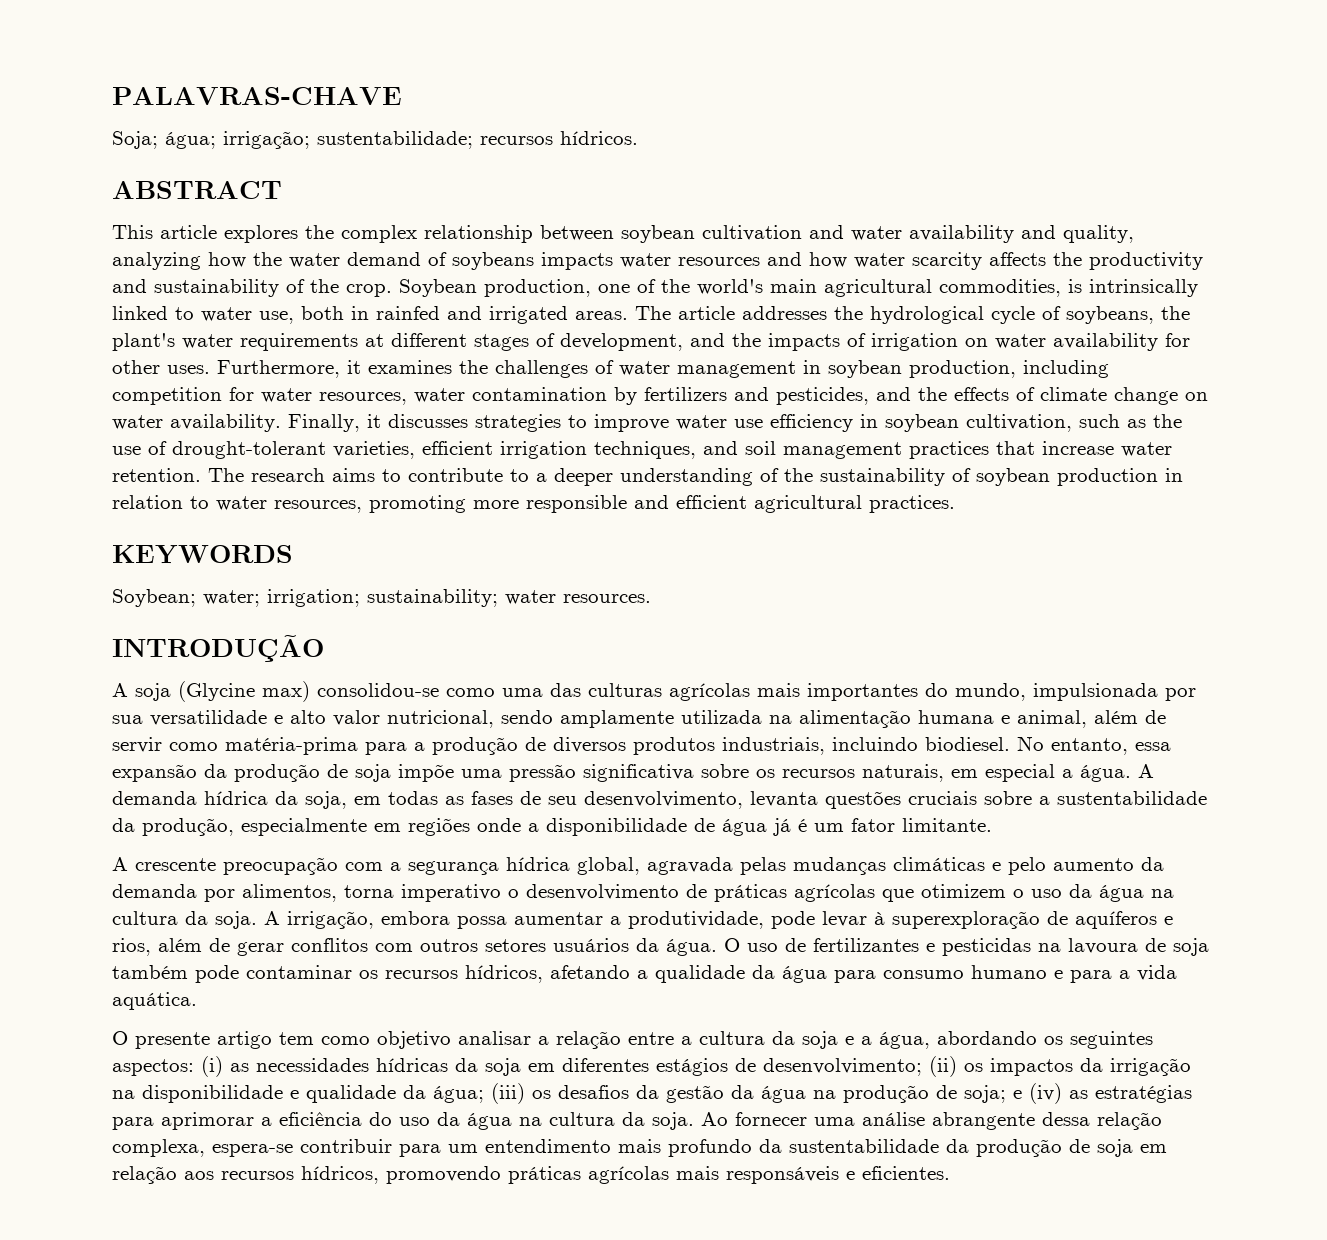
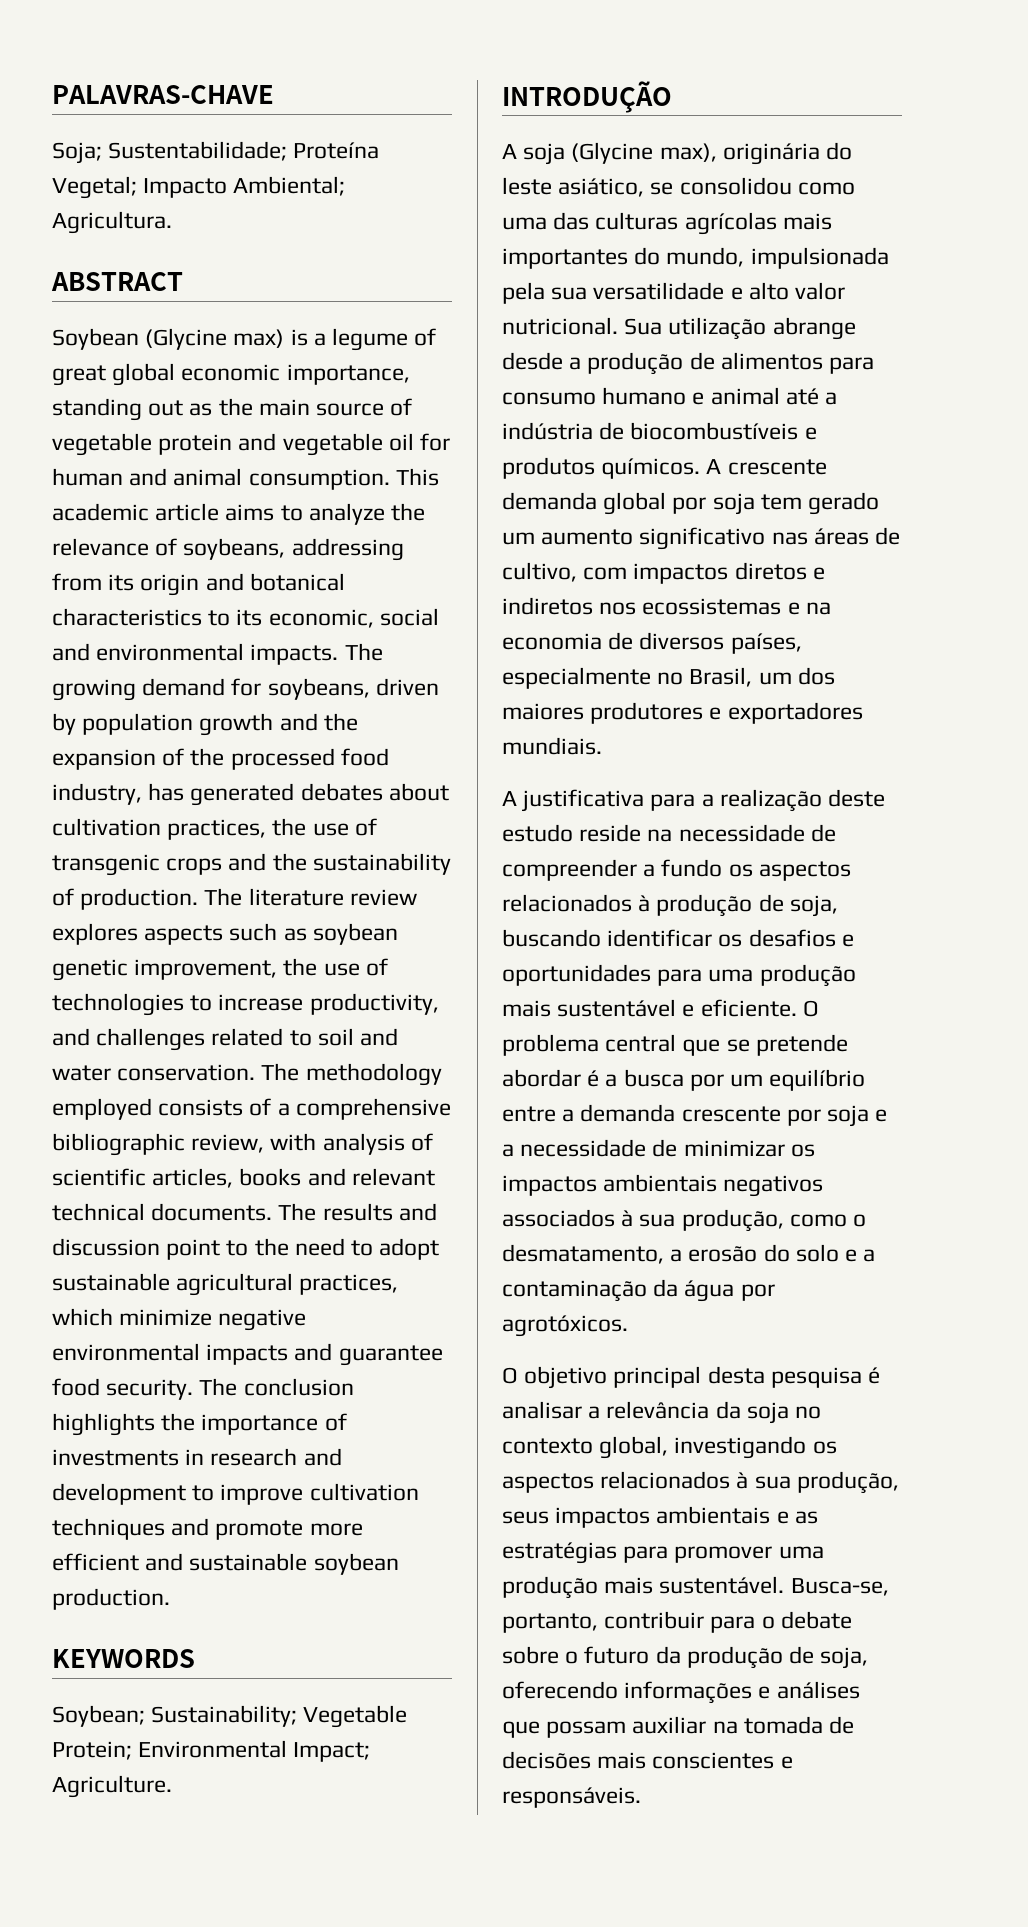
[165,131,638,149] [112,181,282,199] [112,225,1134,243] [112,252,1203,270] [112,279,1198,297] [112,306,1190,324] [112,333,1190,351] [112,360,1109,378] [112,387,1208,405] [112,414,1182,432] [112,441,1172,459] [112,468,1183,486] [112,495,955,513] [112,545,293,564] [112,589,651,607] [112,635,324,662] [112,681,439,702] água; irrigação; sustentabilidade; recursos hídricos. // ABSTRACT // This article explores the complex relationship between soybean cultivation and water availability and quality, analyzing how the water demand of soybeans impacts water resources and how water scarcity affects the productivity and sustainability of the crop. Soybean production, one of the world's main agricultural commodities, is intrinsically linked to water use, both in rainfed and irrigated areas. The article addresses the hydrological cycle of soybeans, the plant's water requirements at different stages of development, and the impacts of irrigation on water availability for other uses. Furthermore, it examines the challenges of water management in soybean production, including competition for water resources, water contamination by fertilizers and pesticides, and the effects of climate change on water availability. Finally, it discusses strategies to improve water use efficiency in soybean cultivation, such as the use of drought-tolerant varieties, efficient irrigation techniques, and soil management practices that increase water retention. The research aims to contribute to a deeper understanding of the sustainability of soybean production in relation to water resources, promoting more responsible and efficient agricultural practices. // KEYWORDS // Soybean; water; irrigation; sustainability; water resources. // INTRODUÇÃO // A soja (Glycine max) consolidou-se -> [108,141,380,161] [52,176,346,199] [52,211,172,234] [51,272,183,291] [52,328,437,351] [52,363,410,386] [52,398,413,421] [52,433,451,456] [52,468,439,490] [52,503,426,525] [52,538,404,561] [52,573,345,596] [52,608,439,628] [52,643,383,665] [52,678,439,701] [52,713,358,736] [52,748,389,770] [52,783,449,806] [52,818,377,840] [52,853,451,876] [52,888,417,910] [52,923,398,945] [52,958,388,981] [52,993,439,1016] [52,1028,399,1051] [52,1063,442,1086] [52,1098,451,1120] [52,1133,433,1156] [52,1168,435,1188] [52,1203,437,1221] [52,1238,440,1260] [52,1273,399,1296] [52,1308,307,1331] [52,1343,443,1366] [52,1378,354,1400] [52,1413,347,1436] [52,1448,342,1466] [52,1483,419,1505] [52,1518,363,1540] [52,1553,399,1575] [52,1588,170,1610] [52,1649,195,1668] [52,1705,408,1728] [52,1740,371,1762] [52,1775,172,1798] [502,81,672,113] [502,142,853,165] [502,177,792,197] Sustentabilidade; Proteína Vegetal; Impacto Ambiental; Agricultura. // ABSTRACT // Soybean (Glycine max) is a legume of great global economic importance, standing out as the main source of vegetable protein and vegetable oil for human and animal consumption. This academic article aims to analyze the relevance of soybeans, addressing from its origin and botanical characteristics to its economic, social and environmental impacts. The growing demand for soybeans, driven by population growth and the expansion of the processed food industry, has generated debates about cultivation practices, the use of transgenic crops and the sustainability of production. The literature review explores aspects such as soybean genetic improvement, the use of technologies to increase productivity, and challenges related to soil and water conservation. The methodology employed consists of a comprehensive bibliographic review, with analysis of scientific articles, books and relevant technical documents. The results and discussion point to the need to adopt sustainable agricultural practices, which minimize negative environmental impacts and guarantee food security. The conclusion highlights the importance of investments in research and development to improve cultivation techniques and promote more efficient and sustainable soybean production. // KEYWORDS // Soybean; Sustainability; Vegetable Protein; Environmental Impact; Agriculture. // INTRODUÇÃO // A soja (Glycine max), originária do leste asiático, se consolidou
[1165,688,1196,701] por -> [502,282,545,304] pela
[387,710,1166,728] [112,736,1171,755] [112,764,1154,782] [112,791,1207,809] [112,818,992,836] [112,857,1164,875] [112,884,1174,902] [112,911,1173,929] [112,938,1209,956] [112,965,1177,983] [112,992,197,1010] [112,1031,1153,1049] [112,1056,1191,1077] [112,1083,1192,1104] [112,1112,1162,1130] [112,1139,1167,1157] [112,1166,950,1184] nutricional, sendo amplamente utilizada na alimentação humana e animal, além de servir como matéria-prima para a produção de diversos produtos industriais, incluindo biodiesel. No entanto, essa expansão da produção de soja impõe uma pressão significativa sobre os recursos naturais, em especial a água. A demanda hídrica da soja, em todas as fases de seu desenvolvimento, levanta questões cruciais sobre a sustentabilidade da produção, especialmente em regiões onde a disponibilidade de água já é um fator limitante. // A crescente preocupação com a segurança hídrica global, agravada pelas mudanças climáticas e pelo aumento da demanda por alimentos, torna imperativo o desenvolvimento de práticas agrícolas que otimizem o uso da água na cultura da soja. A irrigação, embora possa aumentar a produtividade, pode levar à superexploração de aquíferos e rios, além de gerar conflitos com outros setores usuários da água. O uso de fertilizantes e pesticidas na lavoura de soja também pode contaminar os recursos hídricos, afetando a qualidade da água para consumo humano e para a vida aquática. // O presente artigo tem como objetivo analisar a relação entre a cultura da soja e a água, abordando os seguintes aspectos: (i) as necessidades hídricas da soja em diferentes estágios de desenvolvimento; (ii) os impactos da irrigação na disponibilidade e qualidade da água; (iii) os desafios da gestão da água na produção de soja; e (iv) as estratégias para aprimorar a eficiência do uso da água na cultura da soja. Ao fornecer uma análise abrangente dessa relação complexa, espera-se contribuir para um entendimento mais profundo da sustentabilidade da produção de soja em relação aos recursos hídricos, promovendo práticas agrícolas mais responsáveis e eficientes. -> [502,317,856,340] [502,352,875,375] [502,387,838,405] [502,422,817,440] [502,457,827,479] [502,492,880,515] [502,527,901,550] [502,562,825,584] [502,597,831,615] [502,632,802,654] [502,667,835,689] [502,702,863,724] [502,737,602,755] [502,789,886,812] [502,824,836,842] [502,859,851,881] [502,894,838,917] [502,929,854,947] [502,964,856,987] [502,999,819,1017] [502,1034,848,1056] [502,1069,866,1091] [502,1104,888,1127] [502,1139,815,1157] [502,1174,824,1197] [502,1209,867,1232] [502,1244,876,1264] [502,1279,775,1302] [502,1315,628,1337] [502,1366,881,1389] [502,1401,822,1424] [502,1436,837,1459] [502,1471,899,1494] [502,1506,818,1528] [502,1542,824,1564] [502,1576,889,1599] [502,1611,852,1633] [502,1646,869,1669] [502,1681,860,1704] [502,1716,855,1738] [502,1751,793,1769] [502,1787,641,1808] nutricional. Sua utilização abrange desde a produção de alimentos para consumo humano e animal até a indústria de biocombustíveis e produtos químicos. A crescente demanda global por soja tem gerado um aumento significativo nas áreas de cultivo, com impactos diretos e indiretos nos ecossistemas e na economia de diversos países, especialmente no Brasil, um dos maiores produtores e exportadores mundiais. // A justificativa para a realização deste estudo reside na necessidade de compreender a fundo os aspectos relacionados à produção de soja, buscando identificar os desafios e oportunidades para uma produção mais sustentável e eficiente. O problema central que se pretende abordar é a busca por um equilíbrio entre a demanda crescente por soja e a necessidade de minimizar os impactos ambientais negativos associados à sua produção, como o desmatamento, a erosão do solo e a contaminação da água por agrotóxicos. // O objetivo principal desta pesquisa é analisar a relevância da soja no contexto global, investigando os aspectos relacionados à sua produção, seus impactos ambientais e as estratégias para promover uma produção mais sustentável. Busca-se, portanto, contribuir para o debate sobre o futuro da produção de soja, oferecendo informações e análises que possam auxiliar na tomada de decisões mais conscientes e responsáveis.

